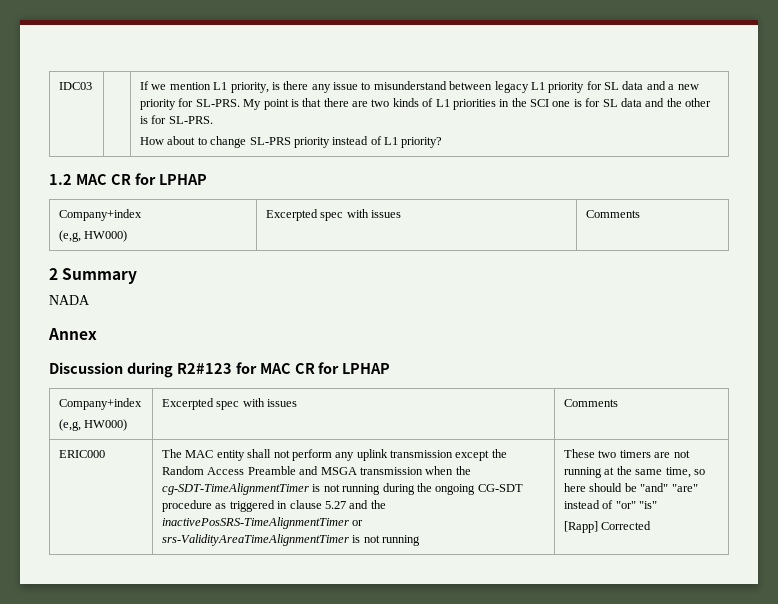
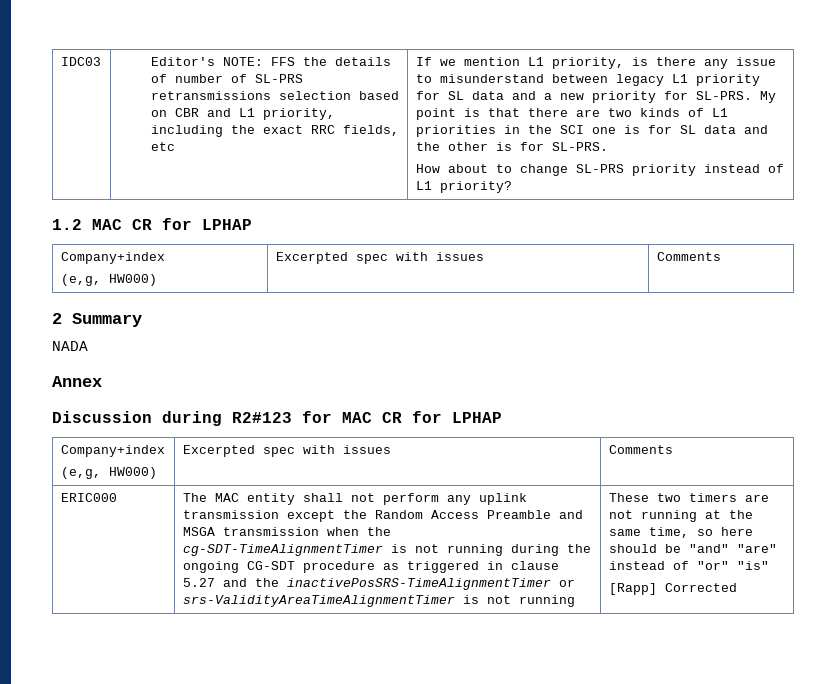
(93, 86) none -> [150,57,391,66] [150,74,303,83] [150,91,399,100] [150,108,335,120] [150,125,399,137] [150,142,175,151] Editor's NOTE: FFS the details of number of SL-PRS retransmissions selection based on CBR and L1 priority, including the exact RRC fields, etc

